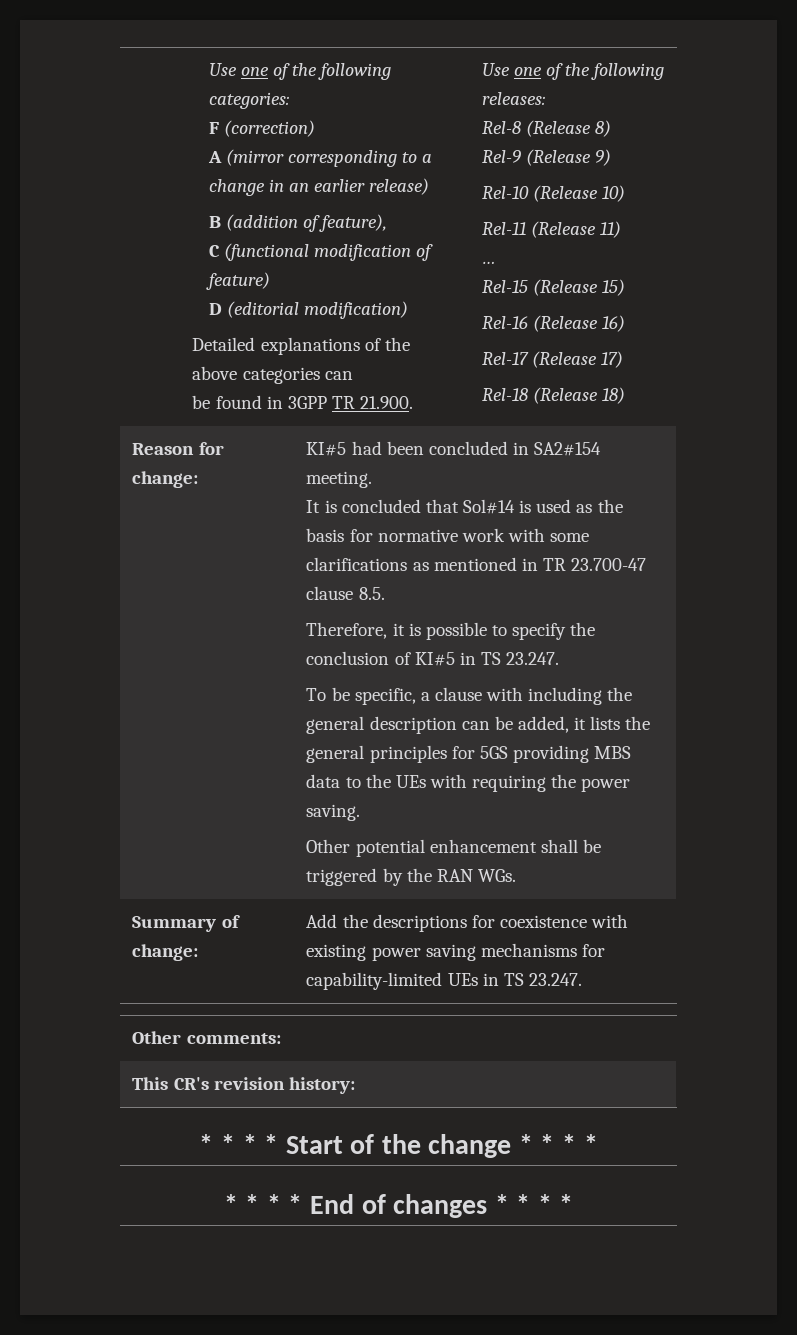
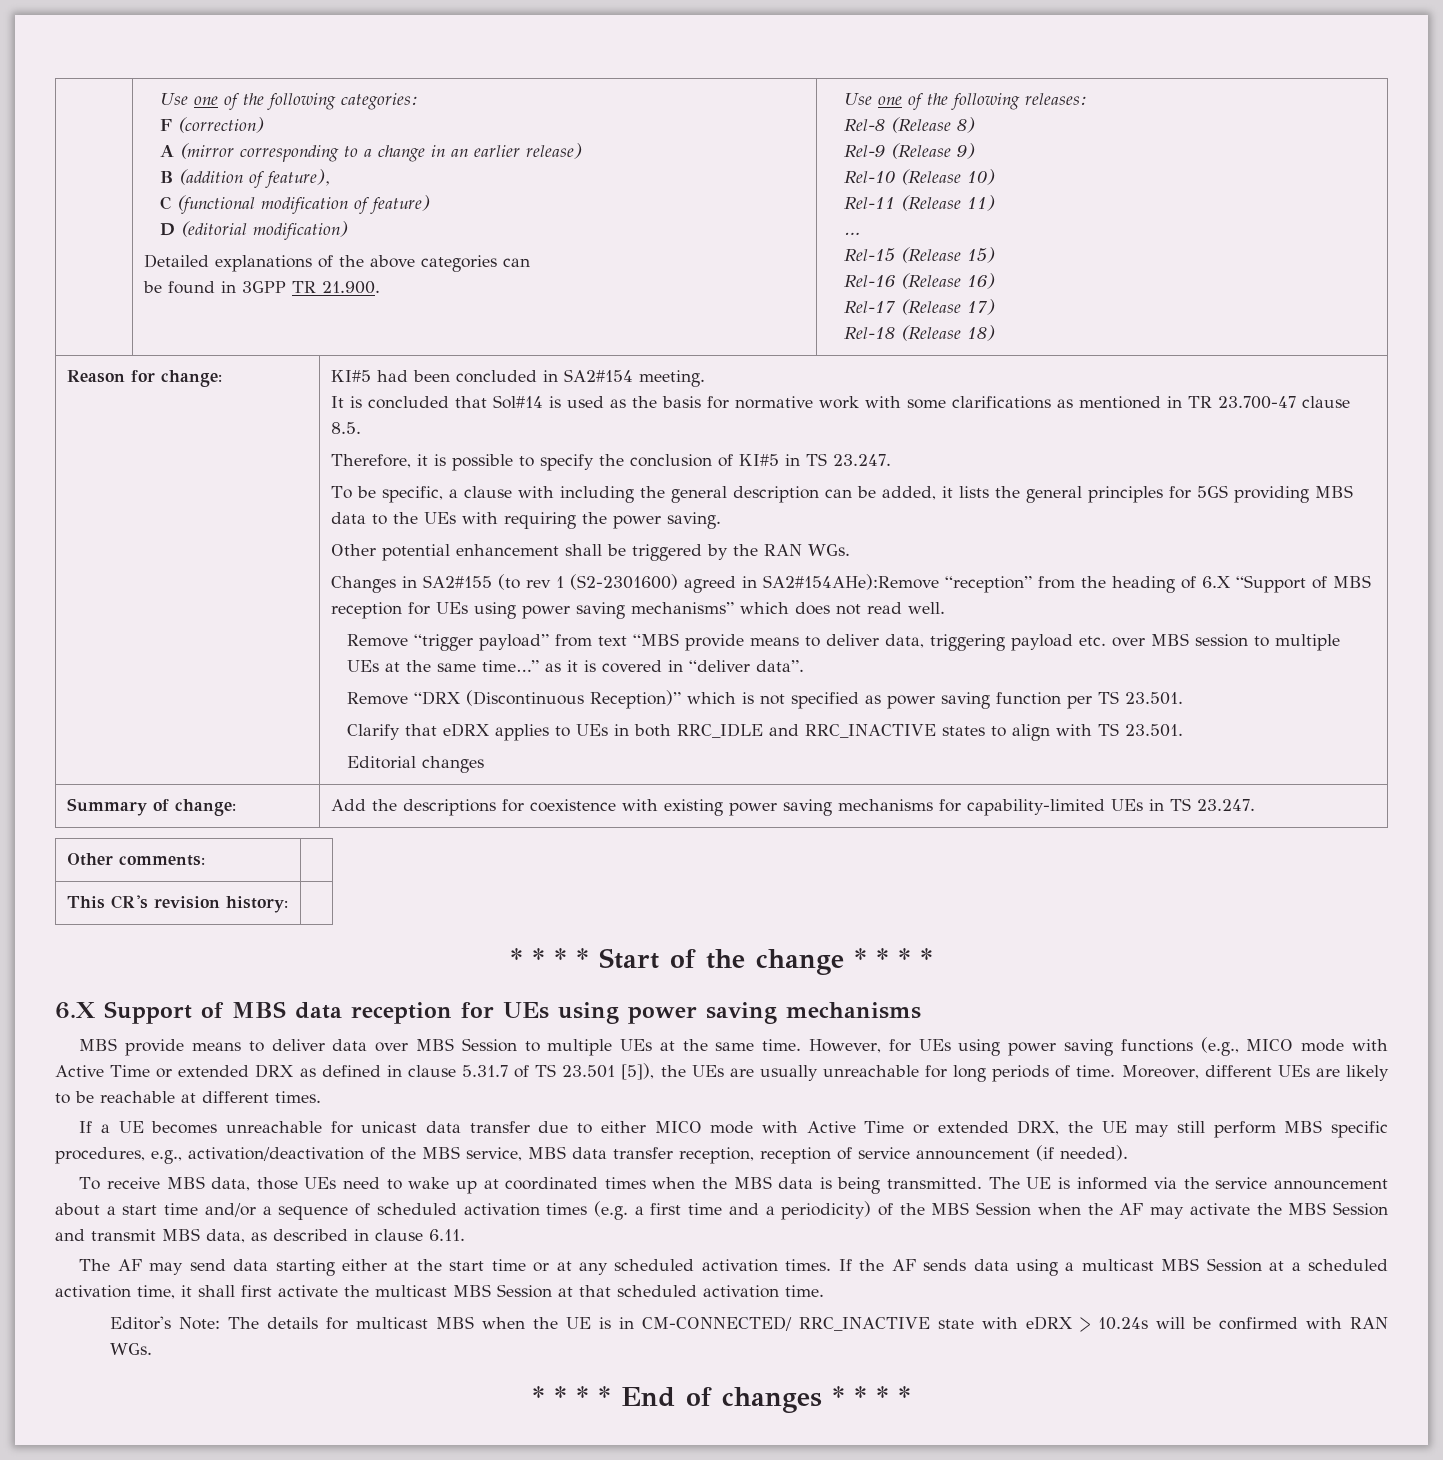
(517, 875) none -> [330,574,1371,593] [330,602,945,619] [347,633,1341,651] [347,660,805,673] [347,690,1184,709] [347,723,1184,741] [347,756,485,773] // Changes in SA2#155 (to rev 1 (S2-2301600) agreed in SA2#154AHe):Remove “reception” from the heading of 6.X “Support of MBS reception for UEs using power saving mechanisms” which does not read well. // Remove “trigger payload” from text “MBS provide means to deliver data, triggering payload etc. over MBS session to multiple UEs at the same time…” as it is covered in “deliver data”. // Remove “DRX (Discontinuous Reception)” which is not specified as power saving function per TS 23.501. // Clarify that eDRX applies to UEs in both RRC_IDLE and RRC_INACTIVE states to align with TS 23.501. // Editorial changes
(598, 1144) none -> [55,1001,921,1024] [79,1037,1389,1056] [55,1063,1390,1082] [55,1091,321,1104] [79,1120,1389,1138] [55,1145,1128,1164] [79,1176,1388,1194] [55,1201,1388,1220] [55,1228,465,1243] [79,1258,1388,1276] [55,1284,824,1299] [110,1316,1388,1332] [110,1343,153,1355] // 6.X Support of MBS data reception for UEs using power saving mechanisms // MBS provide means to deliver data over MBS Session to multiple UEs at the same time. However, for UEs using power saving functions (e.g., MICO mode with Active Time or extended DRX as defined in clause 5.31.7 of TS 23.501 [5]), the UEs are usually unreachable for long periods of time. Moreover, different UEs are likely to be reachable at different times. // If a UE becomes unreachable for unicast data transfer due to either MICO mode with Active Time or extended DRX, the UE may still perform MBS specific procedures, e.g., activation/deactivation of the MBS service, MBS data transfer reception, reception of service announcement (if needed). // To receive MBS data, those UEs need to wake up at coordinated times when the MBS data is being transmitted. The UE is informed via the service announcement about a start time and/or a sequence of scheduled activation times (e.g. a first time and a periodicity) of the MBS Session when the AF may activate the MBS Session and transmit MBS data, as described in clause 6.11. // The AF may send data starting either at the start time or at any scheduled activation times. If the AF sends data using a multicast MBS Session at a scheduled activation time, it shall first activate the multicast MBS Session at that scheduled activation time. // Editor's Note: The details for multicast MBS when the UE is in CM-CONNECTED/ RRC_INACTIVE state with eDRX > 10.24s will be confirmed with RAN WGs.

